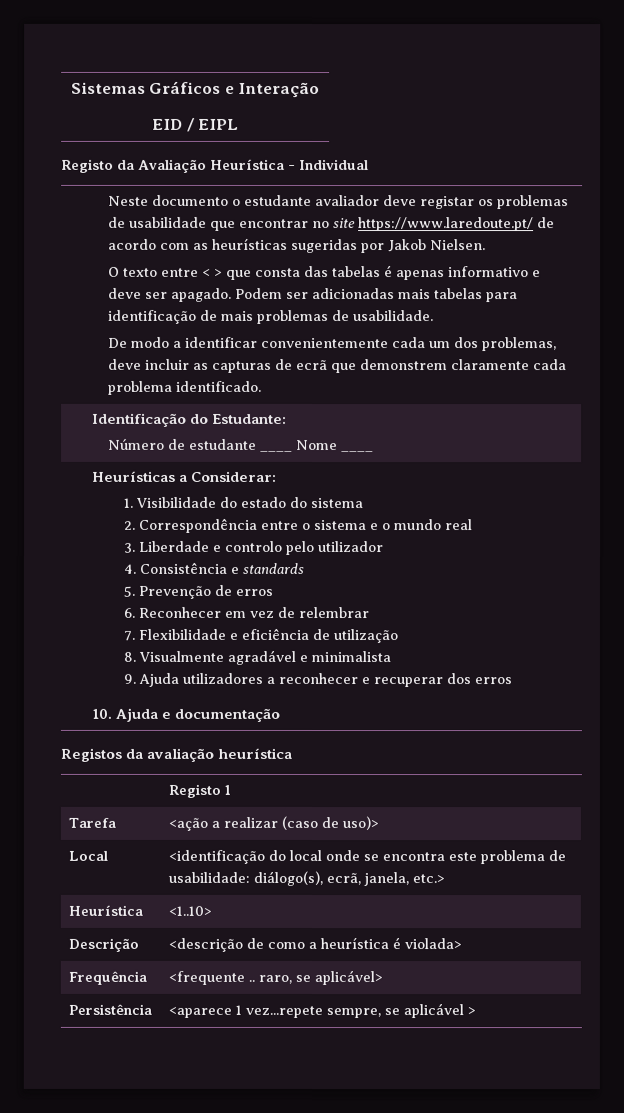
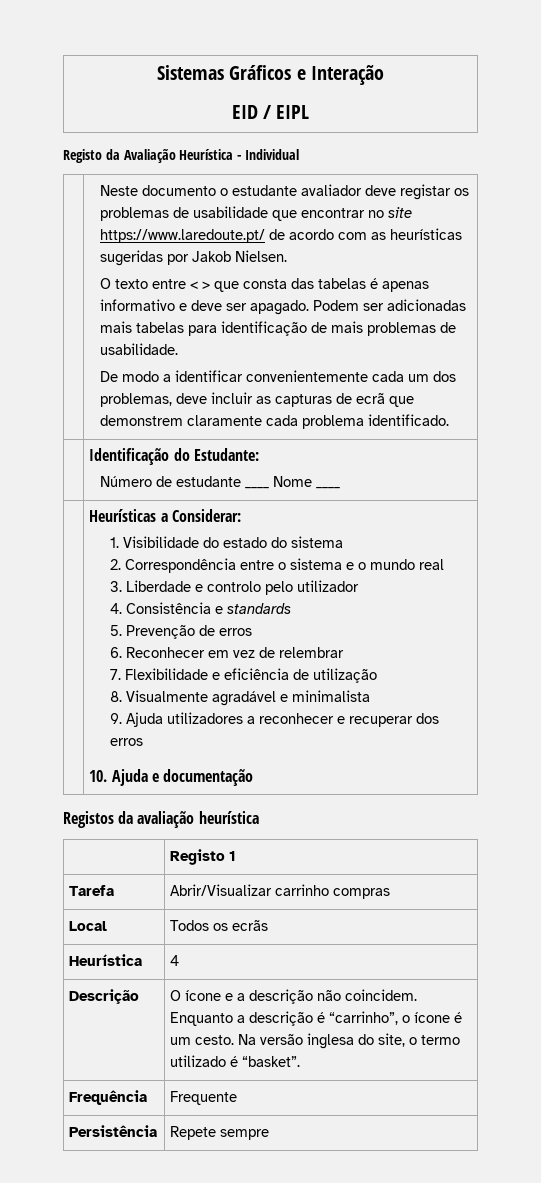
[168,815,380,831] [68,850,109,861] [168,849,567,865] [168,870,446,887] <ação a realizar (caso de uso)> // Local | <identificação do local onde se encontra este problema de usabilidade: diálogo(s), ecrã, janela, etc.> -> [170,884,391,899] [69,921,108,931] [170,920,269,931] Abrir/Visualizar carrinho compras // Local | Todos os ecrãs
[168,905,213,916] <1..10> -> [170,955,180,966] 4
[168,937,463,952] [68,970,148,985] [168,970,384,986] [68,1003,153,1015] [168,1003,477,1019] <descrição de como a heurística é violada> // Frequência | <frequente .. raro, se aplicável> // Persistência | <aparece 1 vez...repete sempre, se aplicável > -> [170,989,418,1004] [170,1011,463,1026] [170,1033,461,1049] [170,1055,301,1067] [69,1090,148,1105] [170,1091,238,1105] [69,1125,158,1137] [170,1126,270,1140] O ícone e a descrição não coincidem. Enquanto a descrição é “carrinho”, o ícone é um cesto. Na versão inglesa do site, o termo utilizado é “basket”. // Frequência | Frequente // Persistência | Repete sempre

